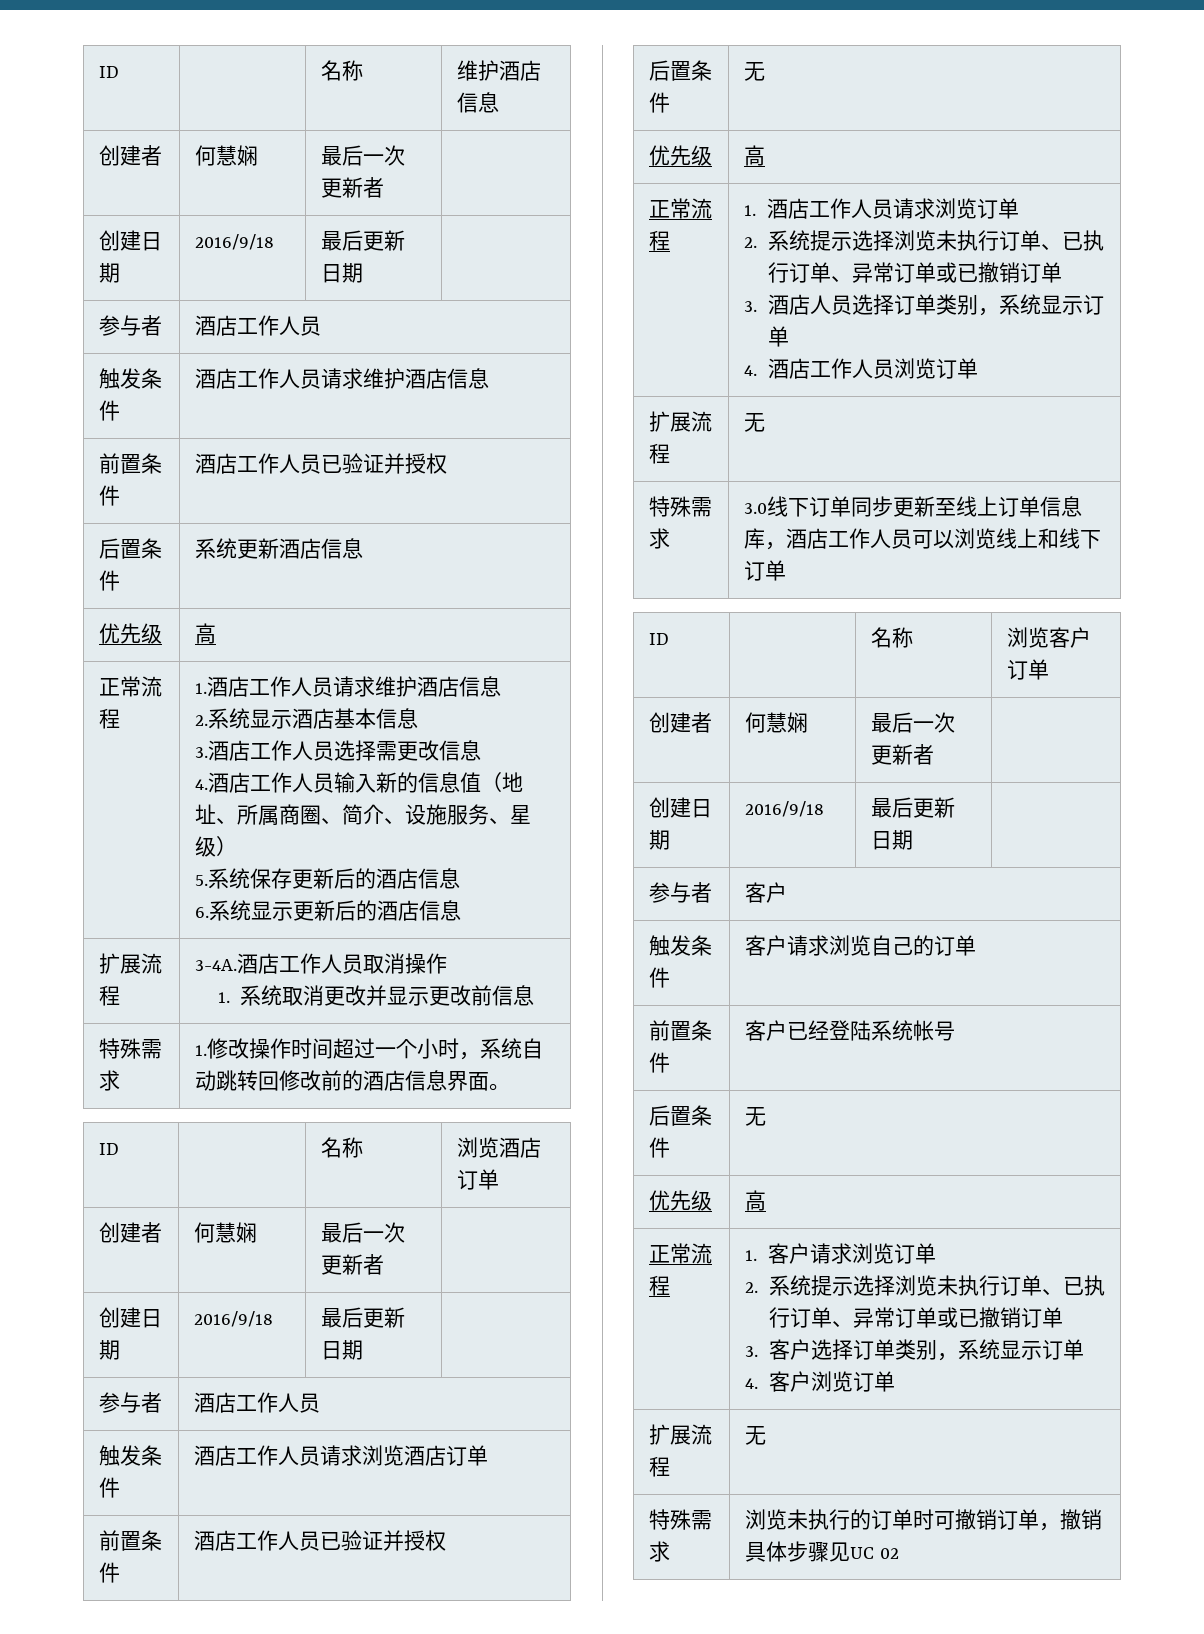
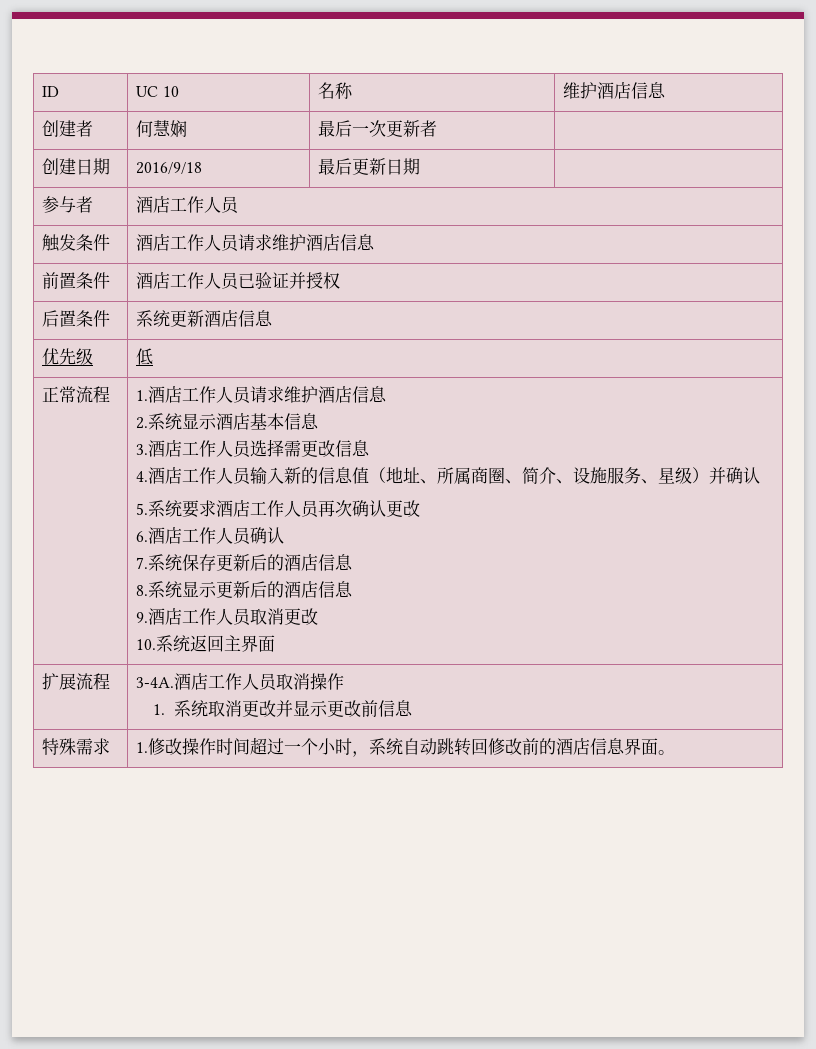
[99,66,120,78] ID | -> [42,86,60,97] [136,86,179,97] ID | UC 10
[195,623,217,644] 高 -> [136,348,154,365] 低
(238, 846) none -> [709,467,761,484] 并确认
(251, 878) none -> [182,500,421,518] [136,527,285,545] [136,554,183,571] 要求酒店工作人员再次确认更改 // 6.酒店工作人员确认 // 7.系统
[195,907,210,918] 6. -> [136,585,149,596] 8.
(462, 910) none -> [136,608,319,626] [136,635,276,652] // 9.酒店工作人员取消更改 // 10.系统返回主界面
[99,1143,120,1155] [321,1137,364,1158] [457,1137,542,1158] [457,1169,500,1190] [99,1222,163,1243] [194,1222,258,1243] [321,1222,406,1243] [321,1254,385,1275] [99,1307,163,1328] [99,1340,121,1360] [194,1311,274,1327] [321,1307,406,1328] [321,1340,364,1360] [99,1392,163,1413] [194,1392,321,1413] [99,1445,163,1466] [99,1477,121,1498] [194,1445,489,1466] [99,1530,163,1551] [99,1562,121,1583] [194,1530,447,1551] [649,60,713,81] [649,92,671,113] [744,62,766,81] [649,145,713,166] [744,145,766,166] [649,198,713,219] [649,230,671,251] [744,198,1019,219] [744,230,1104,251] [767,262,1062,283] [744,294,1104,316] [767,326,789,347] [744,358,978,379] [649,411,713,432] [649,443,671,464] [744,413,766,432] [649,496,713,517] [649,528,671,549] [744,496,1083,517] [744,528,1102,550] [744,560,787,581] [649,633,670,645] [871,627,914,648] [1007,627,1092,648] [1007,659,1050,680] [649,712,713,733] [745,712,809,733] [871,712,956,733] [871,744,935,765] [649,797,713,818] [649,830,671,850] [745,801,825,817] [871,797,956,818] [871,830,914,850] [649,882,713,903] [745,882,788,903] [649,935,713,956] [649,967,671,988] [745,935,977,956] [649,1020,713,1041] [649,1052,671,1073] [745,1020,956,1041] [649,1105,713,1126] [649,1137,671,1158] [745,1107,767,1126] [649,1190,713,1211] [745,1190,767,1211] [649,1243,713,1264] [649,1275,671,1296] [745,1243,936,1264] [745,1275,1105,1296] [768,1307,1063,1328] [745,1339,1084,1361] [745,1371,895,1392] [649,1424,713,1445] [649,1456,671,1477] [745,1426,767,1445] [649,1509,713,1530] [649,1541,671,1562] [745,1509,1103,1531] [745,1541,899,1562] // ID | | 名称 | 浏览酒店订单 // 创建者 | 何慧娴 | 最后一次更新者 | // 创建日期 | 2016/9/18 | 最后更新日期 | // 参与者 | 酒店工作人员 // 触发条件 | 酒店工作人员请求浏览酒店订单 // 前置条件 | 酒店工作人员已验证并授权 // 后置条件 | 无 // 优先级 | 高 // 正常流程 | 1.酒店工作人员请求浏览订单 // 2.系统提示选择浏览未执行订单、已执行订单、异常订单或已撤销订单 // 3.酒店人员选择订单类别，系统显示订单 // 4.酒店工作人员浏览订单 // 扩展流程 | 无 // 特殊需求 | 3.0线下订单同步更新至线上订单信息库，酒店工作人员可以浏览线上和线下订单 // ID | | 名称 | 浏览客户订单 // 创建者 | 何慧娴 | 最后一次更新者 | // 创建日期 | 2016/9/18 | 最后更新日期 | // 参与者 | 客户 // 触发条件 | 客户请求浏览自己的订单 // 前置条件 | 客户已经登陆系统帐号 // 后置条件 | 无 // 优先级 | 高 // 正常流程 | 1.客户请求浏览订单 // 2.系统提示选择浏览未执行订单、已执行订单、异常订单或已撤销订单 // 3.客户选择订单类别，系统显示订单 // 4.客户浏览订单 // 扩展流程 | 无 // 特殊需求 | 浏览未执行的订单时可撤销订单，撤销具体步骤见UC 02 -> (676, 752) none

